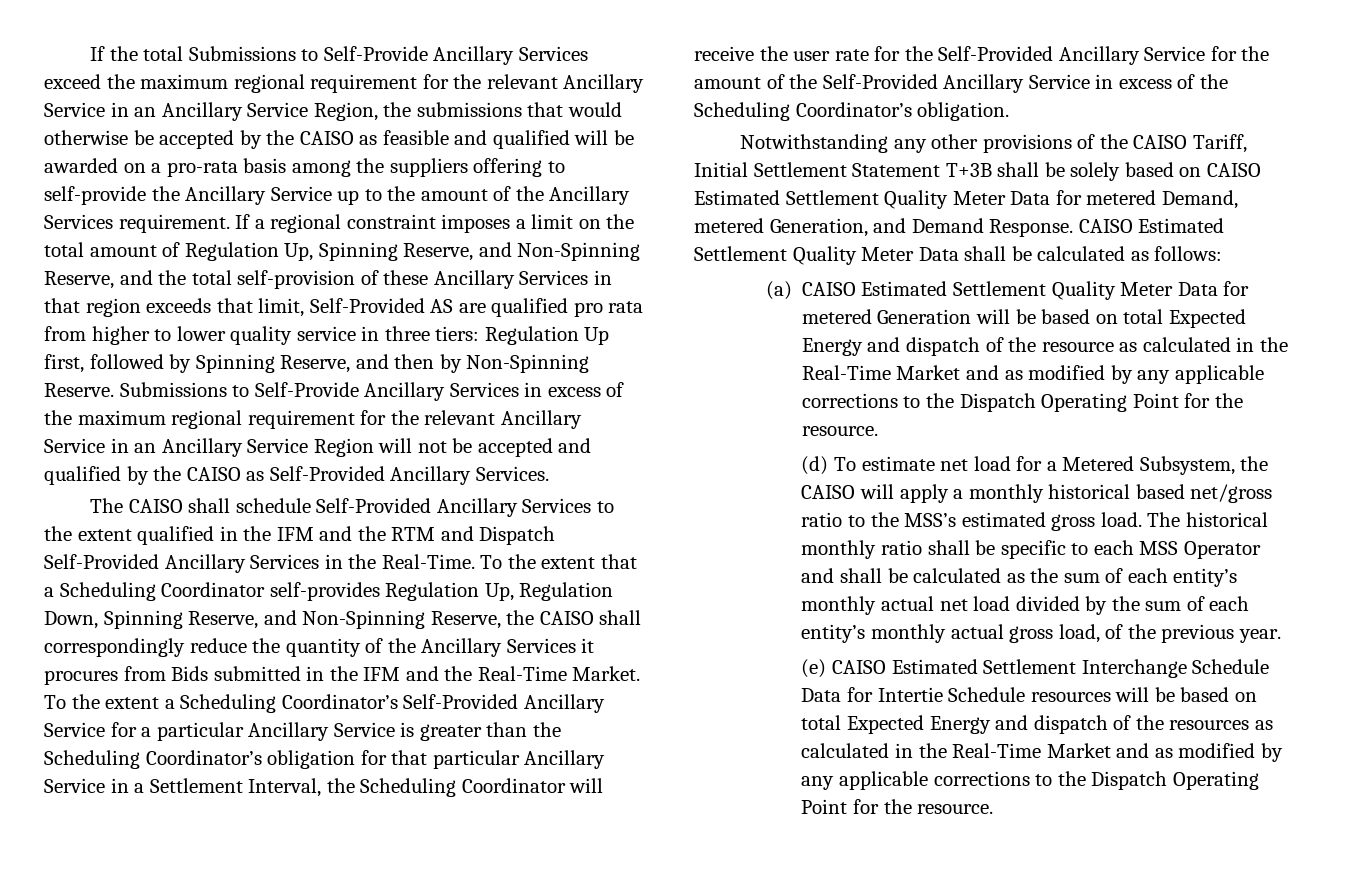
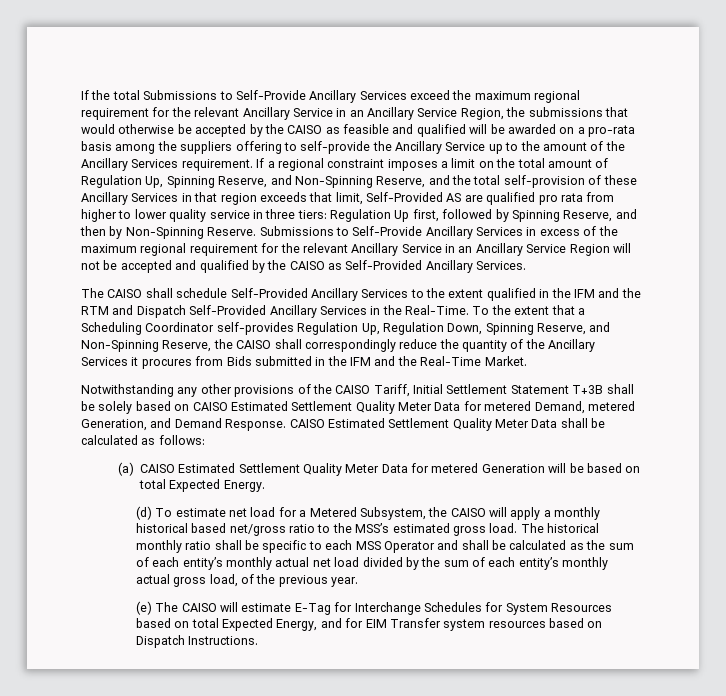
[44,694,605,713] [44,722,561,741] [44,750,606,769] [44,778,604,797] [694,46,1270,65] [694,74,1228,93] [694,102,1010,121] To the extent a Scheduling Coordinator’s Self-Provided Ancillary Service for a particular Ancillary Service is greater than the Scheduling Coordinator’s obligation for that particular Ancillary Service in a Settlement Interval, the Scheduling Coordinator will receive the user rate for the Self-Provided Ancillary Service for the amount of the Self-Provided Ancillary Service in excess of the Scheduling Coordinator’s obligation. -> (527, 361) none
[801,337,1288,356] [801,365,1264,384] [801,393,1243,412] [801,426,878,436] Energy and dispatch of the resource as calculated in the Real-Time Market and as modified by any applicable corrections to the Dispatch Operating Point for the resource. -> [223,480,265,492] Energy.
[831,659,1270,678] [801,687,1257,702] [801,715,1273,734] [801,743,1283,762] [801,771,1259,790] [801,799,994,814] CAISO Estimated Settlement Interchange Schedule Data for Intertie Schedule resources will be based on total Expected Energy and dispatch of the resources as calculated in the Real-Time Market and as modified by any applicable corrections to the Dispatch Operating Point for the resource. -> [155,602,613,615] [135,618,603,631] [135,635,259,648] The CAISO will estimate E-Tag for Interchange Schedules for System Resources based on total Expected Energy, and for EIM Transfer system resources based on Dispatch Instructions.

